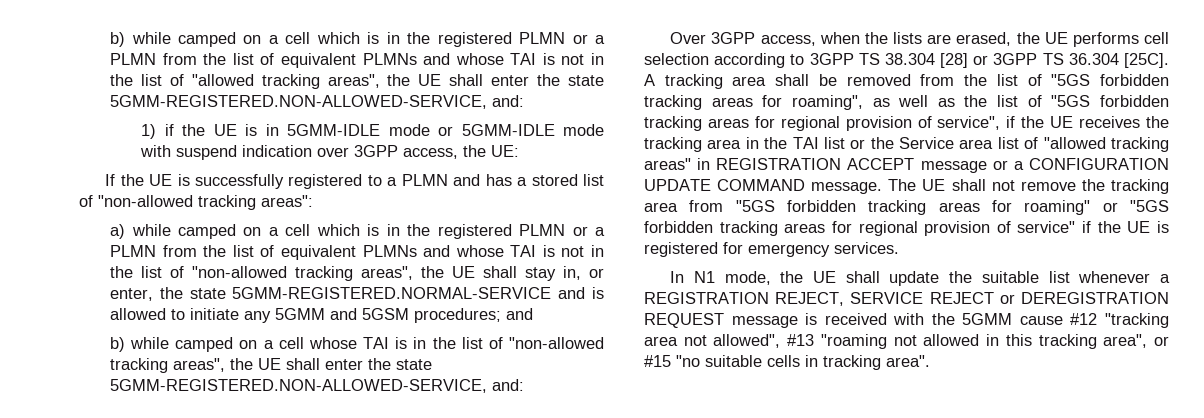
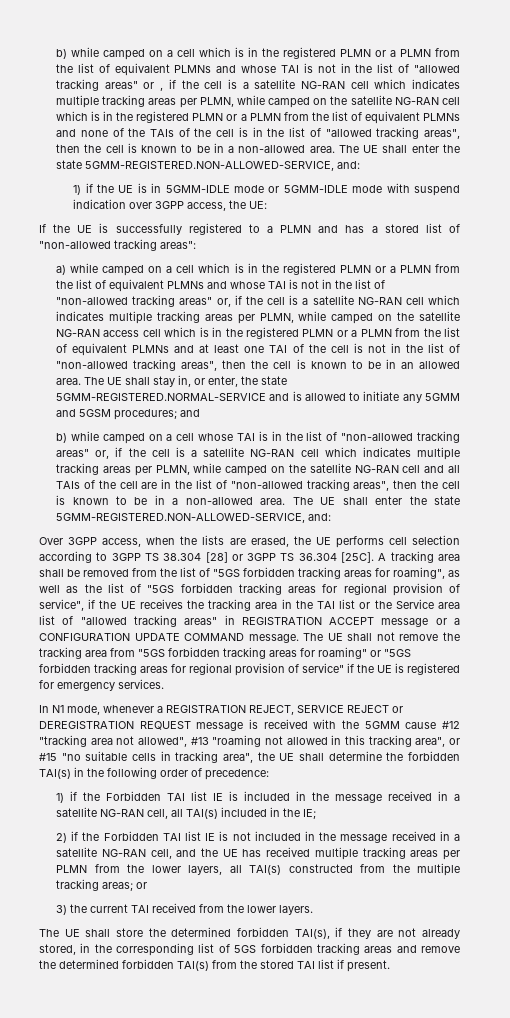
[327,74,411,88] areas", the -> [104,79,460,91] [56,95,460,108] [56,111,460,124] [56,127,460,139] [56,143,359,153] areas" or , if the cell is a satellite NG-RAN cell which indicates multiple tracking areas per PLMN, while camped on the satellite NG-RAN cell which is in the registered PLMN or a PLMN from the list of equivalent PLMNs and none of the TAIs of the cell is in the list of "allowed tracking areas", then the cell is known to be in a non-allowed area. The
[361,266,445,280] areas", the -> [179,295,460,307] [56,311,460,324] [56,327,461,339] [56,343,460,356] [56,359,461,371] [56,377,105,385] areas" or, if the cell is a satellite NG-RAN cell which indicates multiple tracking areas per PLMN, while camped on the satellite NG-RAN access cell which is in the registered PLMN or a PLMN from the list of equivalent PLMNs and at least one TAI of the cell is not in the list of "non-allowed tracking areas", then the cell is known to be in an allowed area. The
[173,358,254,372] areas", the -> [56,447,460,460] [56,463,461,476] [56,479,461,491] [56,495,313,505] areas" or, if the cell is a satellite NG-RAN cell which indicates multiple tracking areas per PLMN, while camped on the satellite NG-RAN cell and all TAIs of the cell are in the list of "non-allowed tracking areas", then the cell is known to be in a non-allowed area. The
[780,271,1070,286] the UE shall update the suitable list -> (100, 710) none
[886,355,930,367] area". -> [223,751,461,763] [39,767,269,780] [56,791,460,803] [56,807,317,819] [56,831,460,843] [56,847,460,860] [56,863,460,876] [56,879,148,891] [56,903,314,915] [39,927,461,939] [39,943,461,956] [39,959,390,972] area", the UE shall determine the forbidden TAI(s) in the following order of precedence: // 1) if the Forbidden TAI list IE is included in the message received in a satellite NG-RAN cell, all TAI(s) included in the IE; // 2) if the Forbidden TAI list IE is not included in the message received in a satellite NG-RAN cell, and the UE has received multiple tracking areas per PLMN from the lower layers, all TAI(s) constructed from the multiple tracking areas; or // 3) the current TAI received from the lower layers. // The UE shall store the determined forbidden TAI(s), if they are not already stored, in the corresponding list of 5GS forbidden tracking areas and remove the determined forbidden TAI(s) from the stored TAI list if present.

